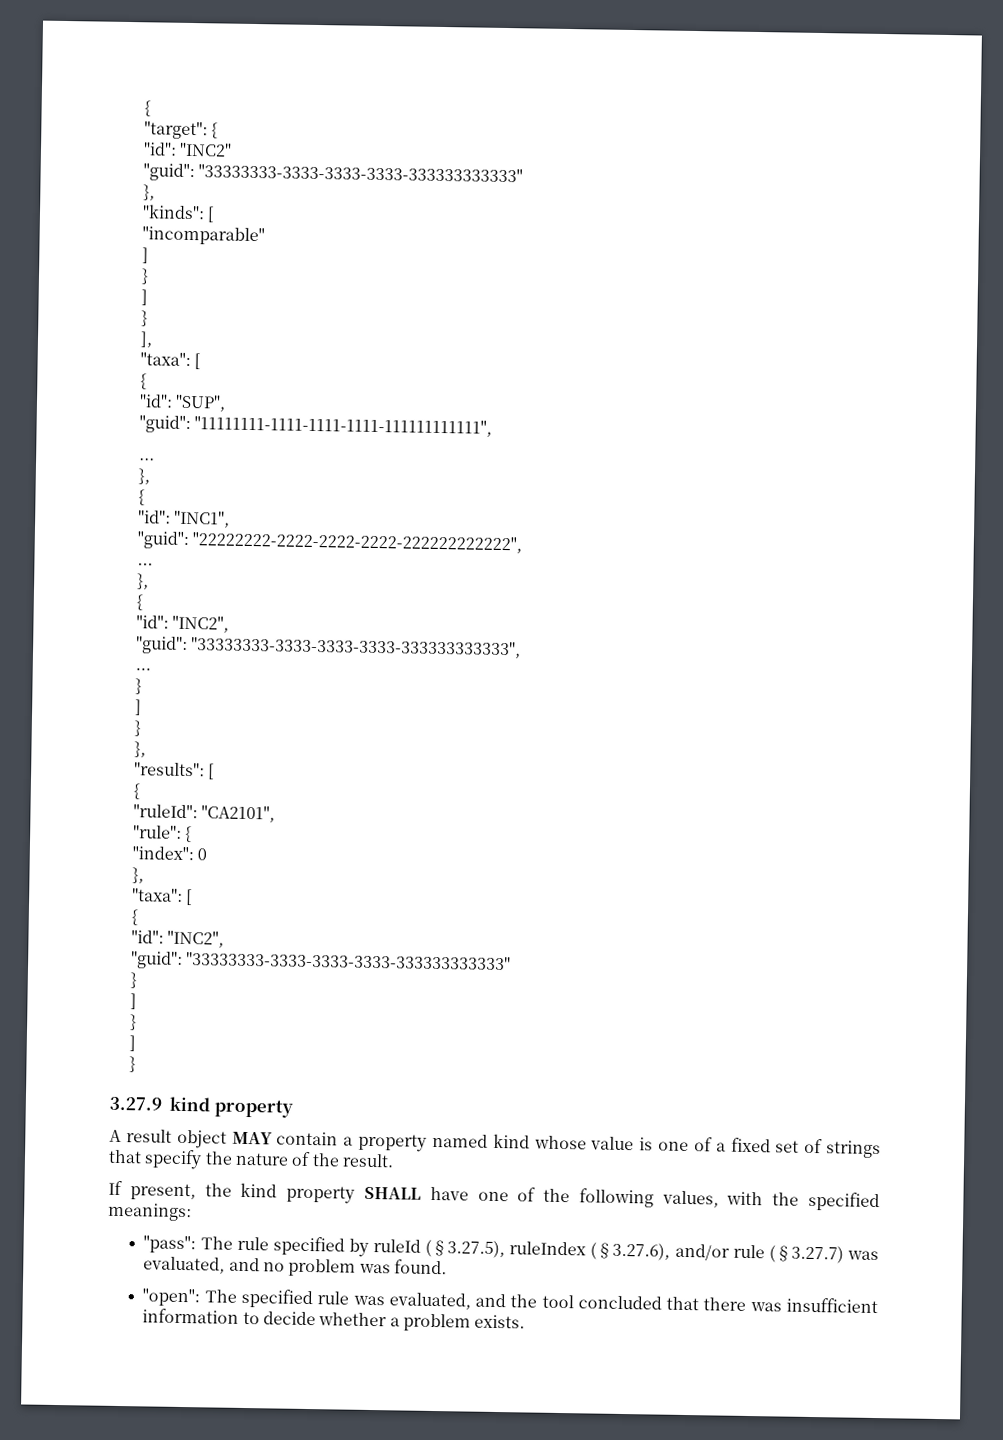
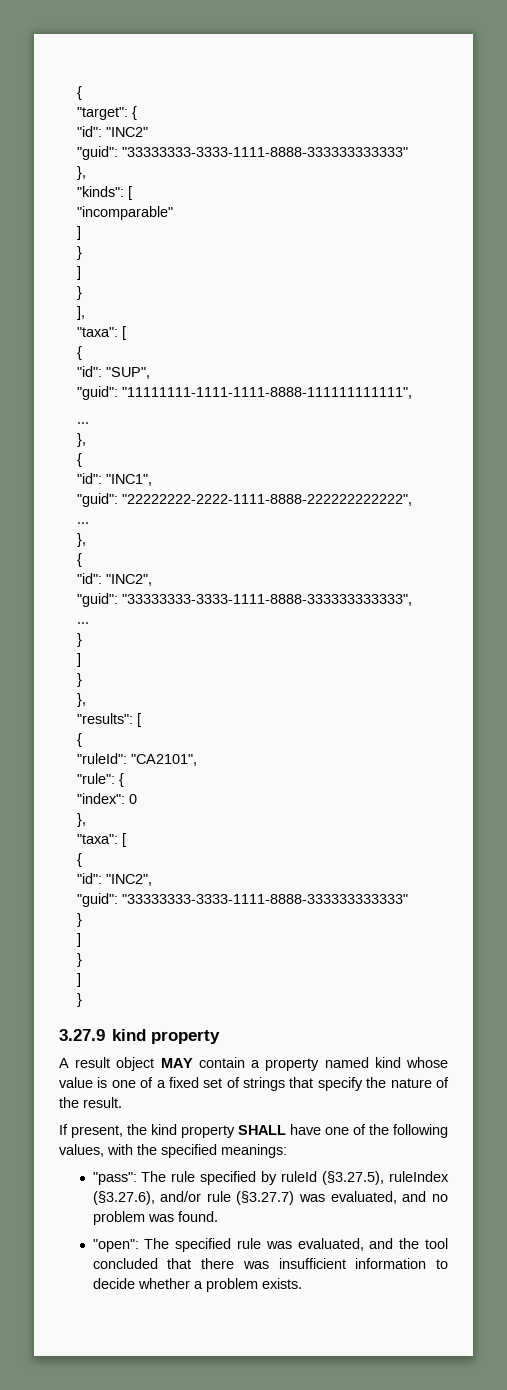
[198,164,524,183] "33333333-3333-3333-3333-333333333333" -> [121,147,408,157] "33333333-3333-1111-8888-333333333333"
[194,416,493,437] "11111111-1111-1111-1111-111111111111", -> [121,387,412,399] "11111111-1111-1111-8888-111111111111",
[192,532,523,554] "22222222-2222-2222-2222-222222222222", -> [121,494,412,506] "22222222-2222-1111-8888-222222222222",
[191,637,522,659] "33333333-3333-3333-3333-333333333333", -> [121,594,412,606] "33333333-3333-1111-8888-333333333333",
[186,952,512,971] "33333333-3333-3333-3333-333333333333" -> [121,894,408,904] "33333333-3333-1111-8888-333333333333"

